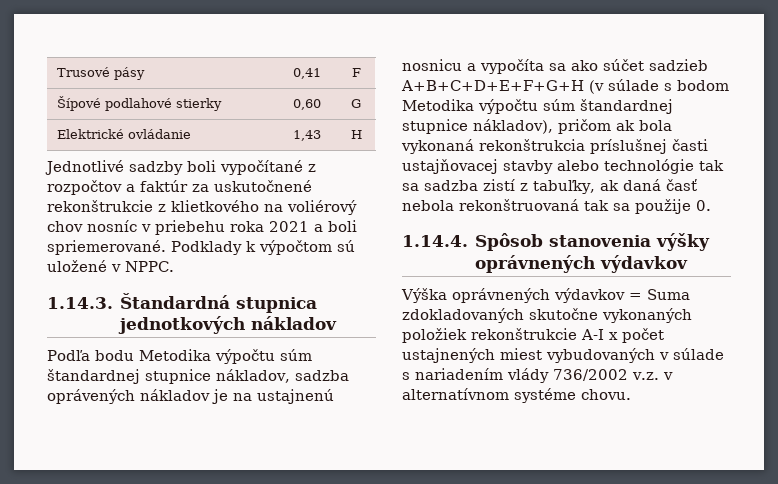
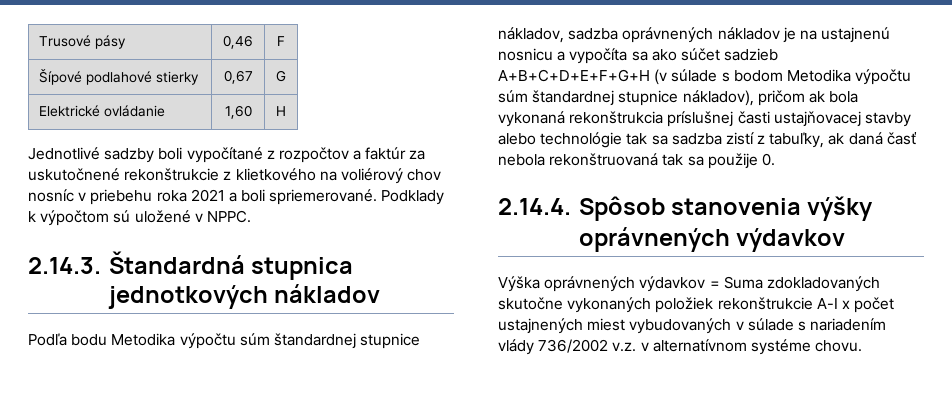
[292,68,321,79] 0,41 -> [223,35,253,49] 0,46
[292,99,321,110] 0,60 -> [223,70,253,84] 0,67
[292,130,321,141] 1,43 -> [224,105,252,119] 1,60
[47,297,113,309] 1.14.3. -> [28,257,101,274] 2.14.3.
[47,389,135,404] oprávených -> [622,27,714,43] oprávnených
[402,235,468,247] 1.14.4. -> [498,198,571,215] 2.14.4.

